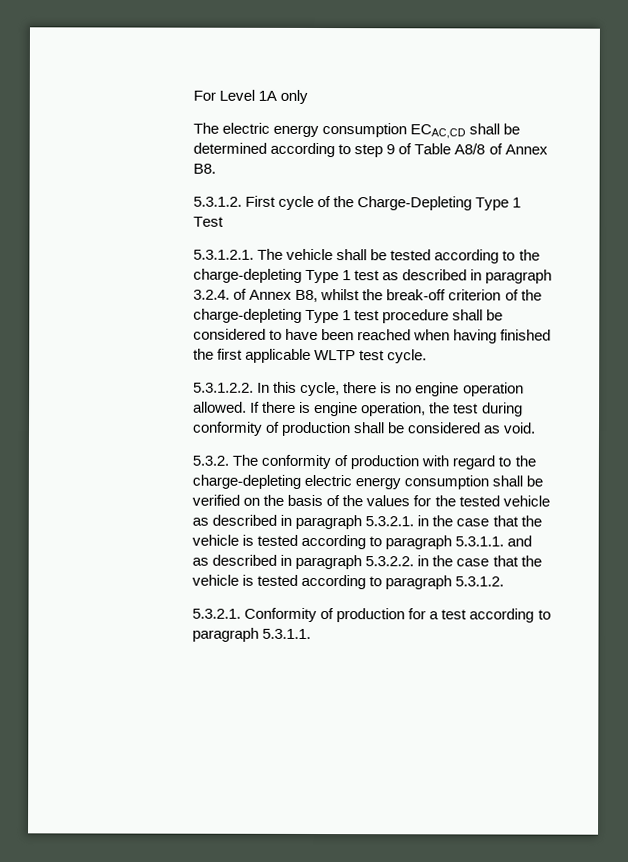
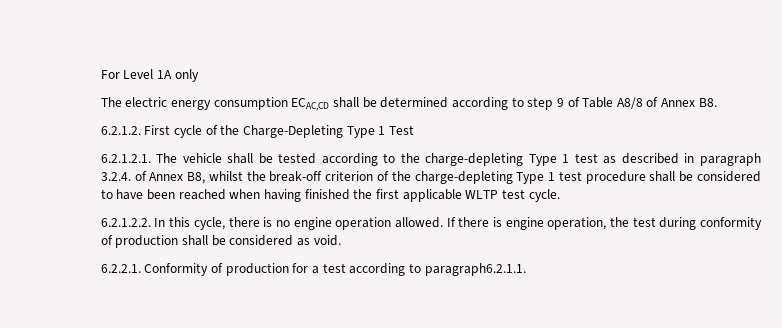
[193,196,243,207] 5.3.1.2. -> [100,126,141,135] 6.2.1.2.
[193,249,255,260] 5.3.1.2.1. -> [100,154,151,163] 6.2.1.2.1.
[193,382,255,393] 5.3.1.2.2. -> [100,218,151,227] 6.2.1.2.2.
[192,454,536,470] [192,474,544,490] [192,494,550,507] [192,514,542,530] [192,534,533,550] [192,554,542,570] [192,574,505,590] [192,608,242,619] 5.3.2. The conformity of production with regard to the charge-depleting electric energy consumption shall be verified on the basis of the values for the tested vehicle as described in paragraph 5.3.2.1. in the case that the vehicle is tested according to paragraph 5.3.1.1. and as described in paragraph 5.3.2.2. in the case that the vehicle is tested according to paragraph 5.3.1.2. // 5.3.2.1. -> [100,264,141,273] 6.2.2.1.
[192,627,312,642] paragraph 5.3.1.1. -> [424,263,526,276] paragraph6.2.1.1.

